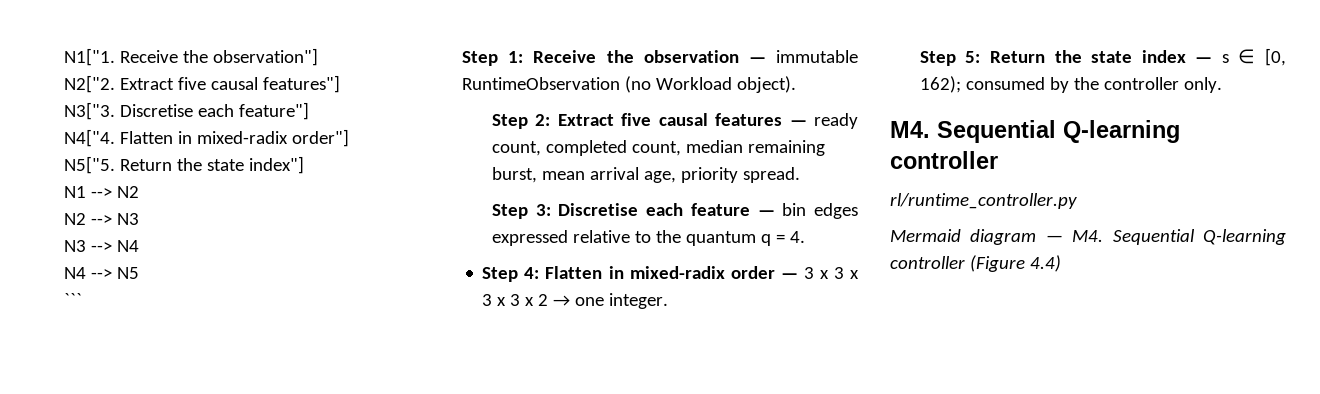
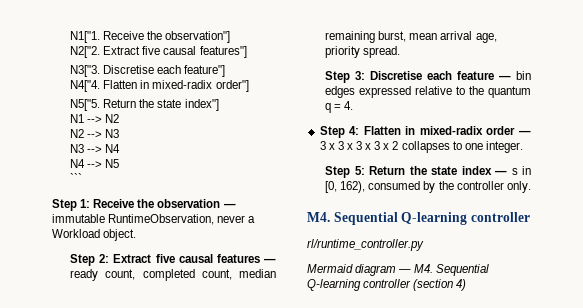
[462,76,796,93] RuntimeObservation (no Workload object). -> [108,214,256,225] [52,229,137,241] RuntimeObservation, never a Workload object.
[553,295,571,306] → -> [401,141,462,153] collapses to
[1238,48,1286,66] [919,76,961,93] ∈ [0, 162); -> [522,166,531,175] [325,181,366,193] in [0, 162),
[969,255,1061,272] (Figure 4.4) -> [413,279,467,291] (section 4)

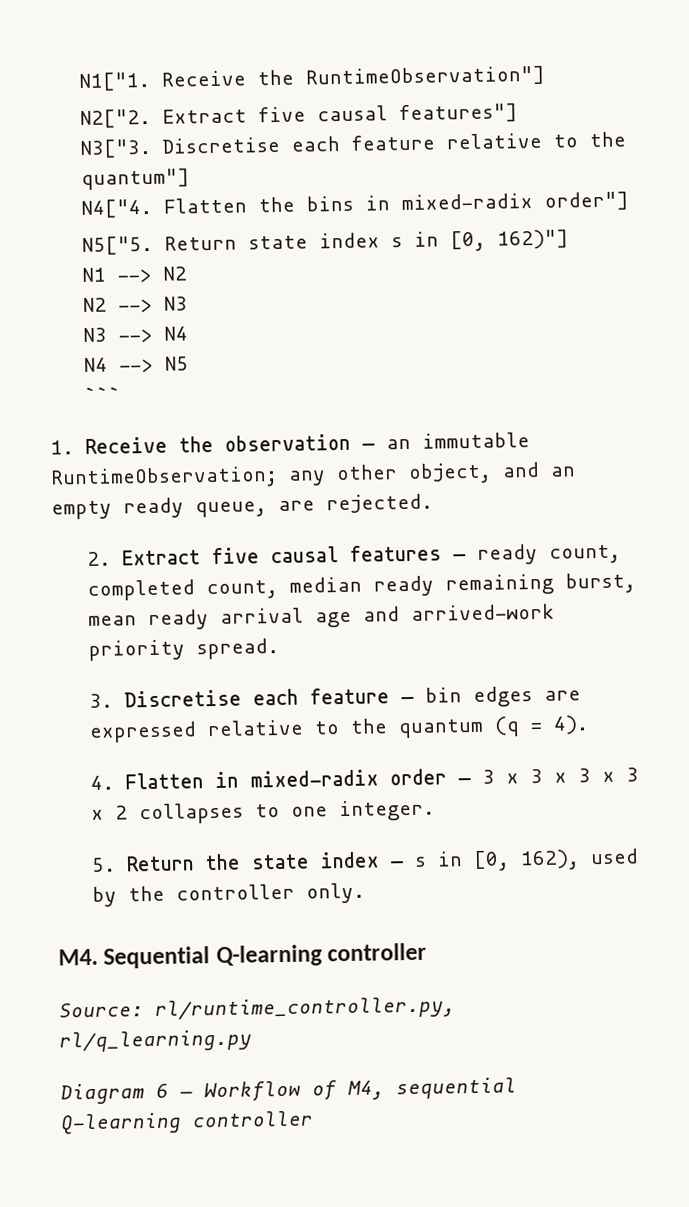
[165,31,231,43] observation"] -> [305,65,546,88] RuntimeObservation"]
[184,65,226,77] feature"] -> [351,131,627,151] [81,168,191,191] feature relative to the quantum"]
(138, 84) none -> [258,195,355,213] the bins
[139,99,219,111] the state index"] -> [248,229,570,252] state index s in [0, 162)"]
[52,199,91,211] Step 1: -> [50,440,74,455] 1.
[52,214,256,225] [52,229,137,241] [70,254,110,266] immutable RuntimeObservation, never a Workload object. // Step 2: -> [386,432,530,450] [50,461,576,490] [51,493,433,520] [87,551,112,566] an immutable RuntimeObservation; any other object, and an empty ready queue, are rejected. // 2.
(276, 273) none -> [373,575,435,597] ready
[440,31,497,43] arrival age, -> [148,603,556,631] ready arrival age and arrived-work
[325,71,366,83] Step 3: -> [89,693,114,708] 3.
(356, 92) none -> [544,690,582,701] are
[325,103,342,113] q = -> [494,715,590,737] (q = 4). //
[319,126,360,138] // Step 4: -> (115, 782) none
[325,166,365,178] Step 5: -> [91,857,117,872] 5.
[368,181,421,190] consumed -> [590,848,640,865] used
[307,239,424,251] [307,264,490,276] [307,279,467,291] rl/runtime_controller.py // Mermaid diagram — M4. Sequential Q-learning controller (section 4) -> [59,996,456,1021] [59,1029,252,1053] [60,1077,517,1105] [60,1110,314,1135] Source: rl/runtime_controller.py, rl/q_learning.py // Diagram 6 — Workflow of M4, sequential Q-learning controller

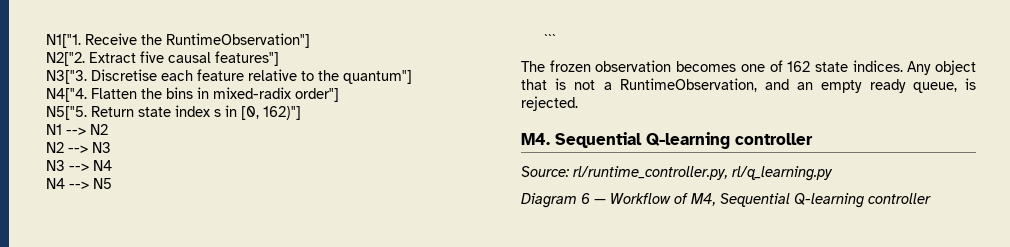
[50,432,530,455] [50,462,492,490] 1. Receive the observation — an immutable RuntimeObservation; any other object, -> [521,60,976,75] [521,78,757,92] The frozen observation becomes one of 162 state indices. Any object that is not a RuntimeObservation,
[278,500,315,512] are -> [965,78,976,90] is
[87,543,622,566] [87,572,637,601] [88,603,556,631] [88,638,280,661] [89,686,582,708] [89,715,590,743] [90,767,640,790] [91,799,436,825] [91,848,640,872] [92,882,366,907] // 2. Extract five causal features — ready count, completed count, median ready remaining burst, mean ready arrival age and arrived-work priority spread. // 3. Discretise each feature — bin edges are expressed relative to the quantum (q = 4). // 4. Flatten in mixed-radix order — 3 x 3 x 3 x 3 x 2 collapses to one integer. // 5. Return the state index — s in [0, 162), used by the controller only. -> (578, 103) none
[396,1077,517,1100] sequential -> [720,193,790,207] Sequential

